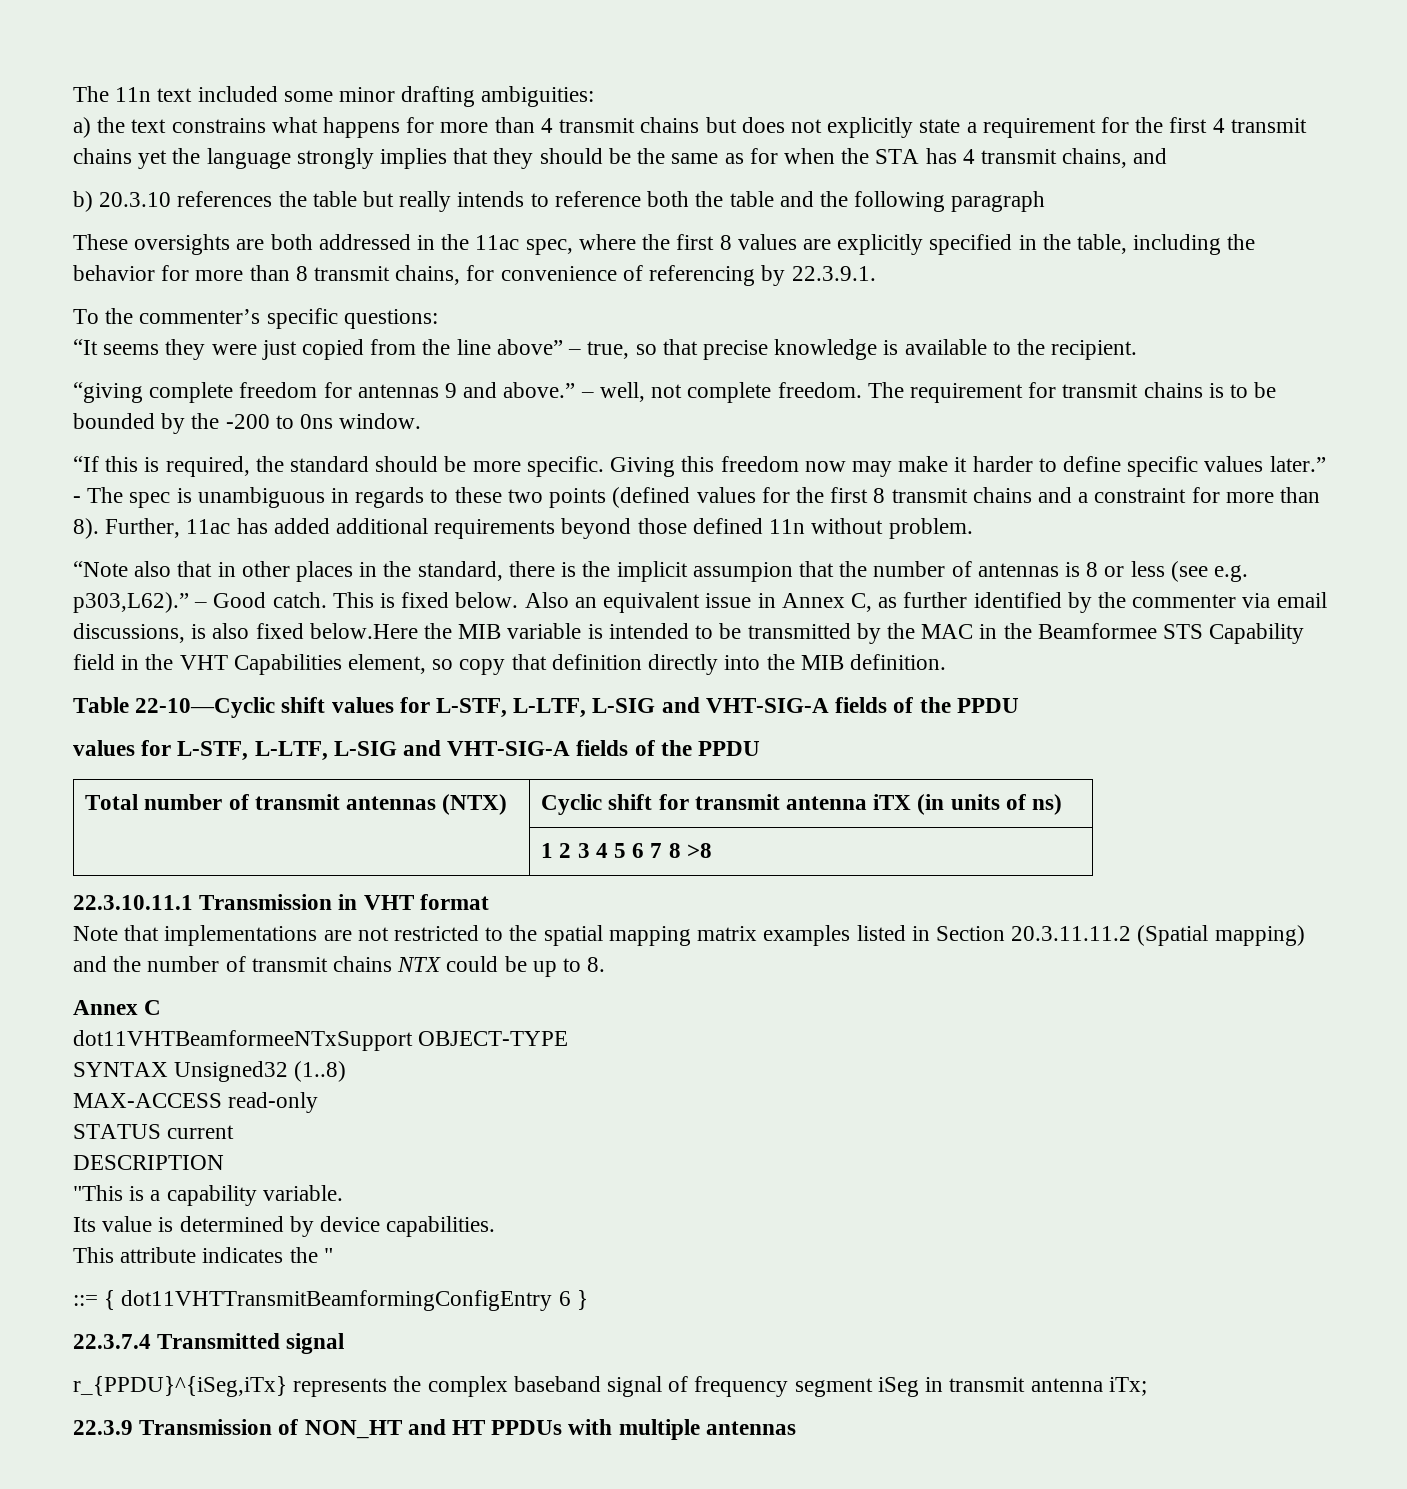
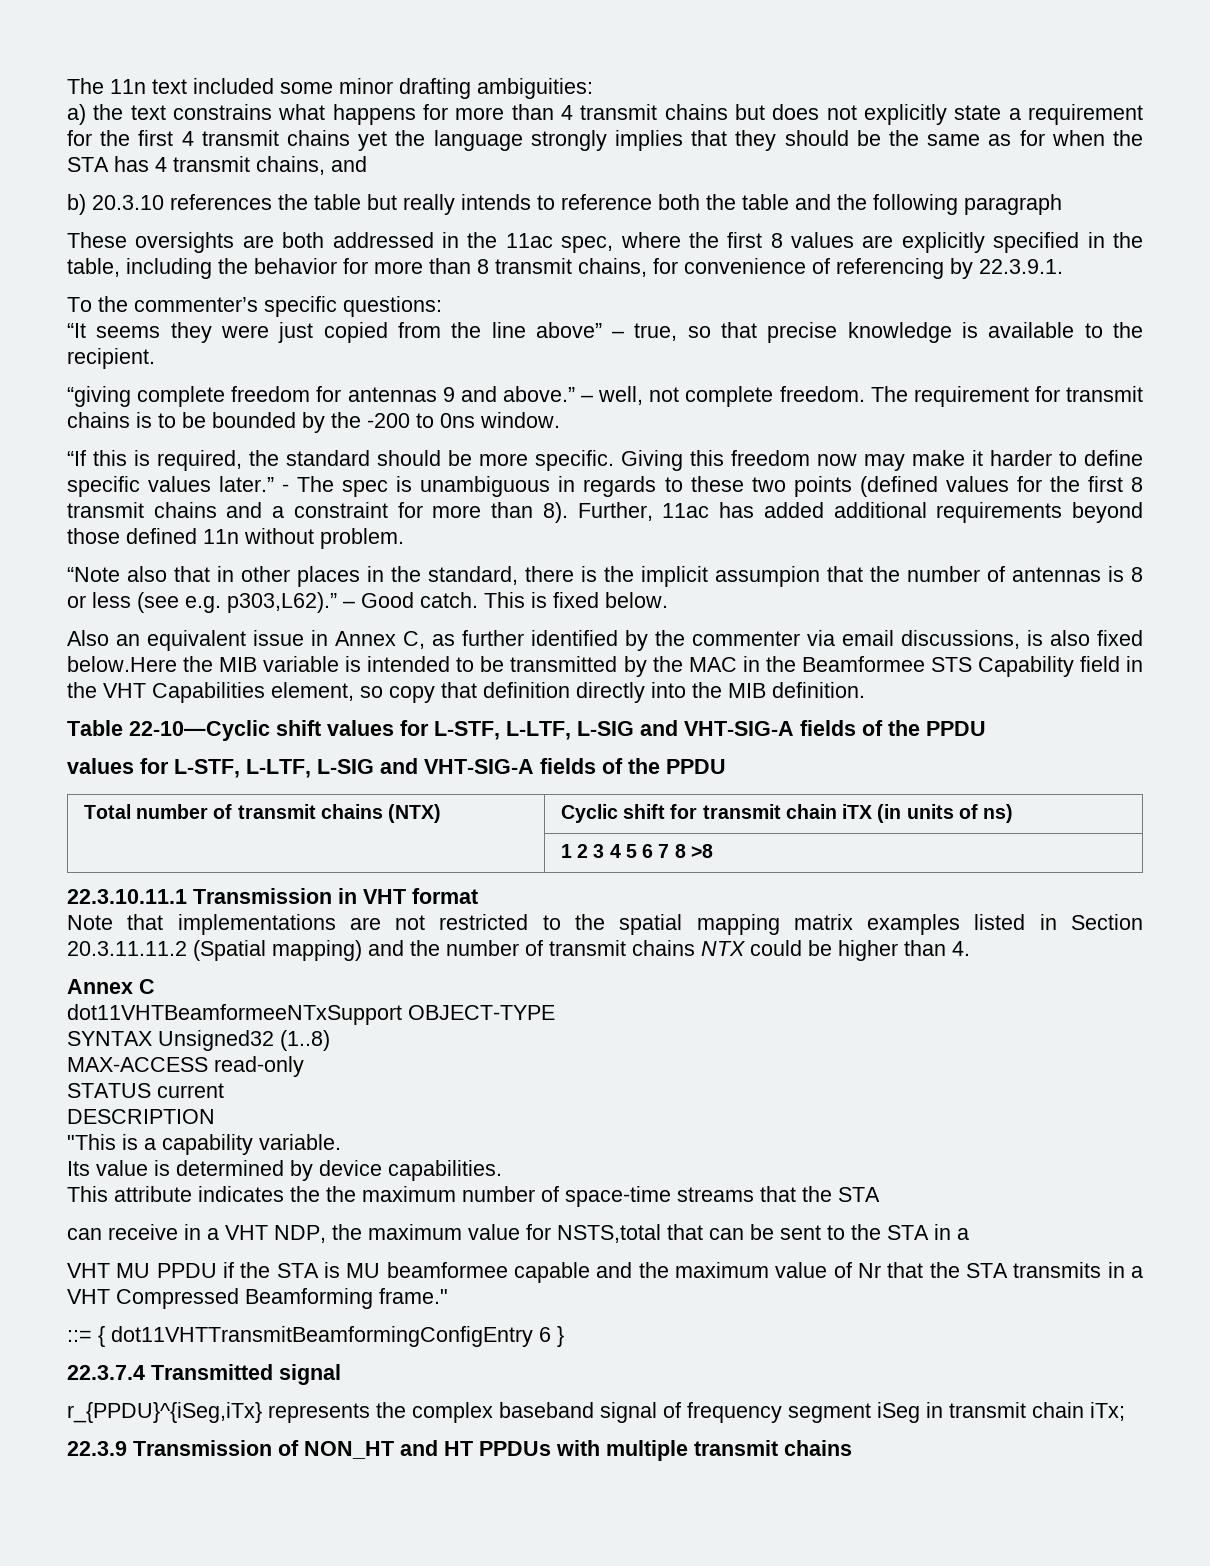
(519, 600) none -> (668, 600) //
[346,796,437,810] antennas -> [320,804,383,819] chains
[786,796,868,810] antenna -> [785,804,837,819] chain
[532,957,606,977] up to 8. -> [838,940,970,961] higher than 4.
[323,1248,333,1263] " -> [326,1186,880,1207] [67,1224,969,1243] [67,1262,1144,1283] [67,1288,448,1309] the maximum number of space-time streams that the STA // can receive in a VHT NDP, the maximum value for NSTS,total that can be sent to the STA in a // VHT MU PPDU if the STA is MU beamformee capable and the maximum value of Nr that the STA transmits in a VHT Compressed Beamforming frame."
[1030,1378,1103,1392] antenna -> [1032,1402,1084,1418] chain
[705,1421,796,1435] antennas -> [694,1440,852,1456] transmit chains

